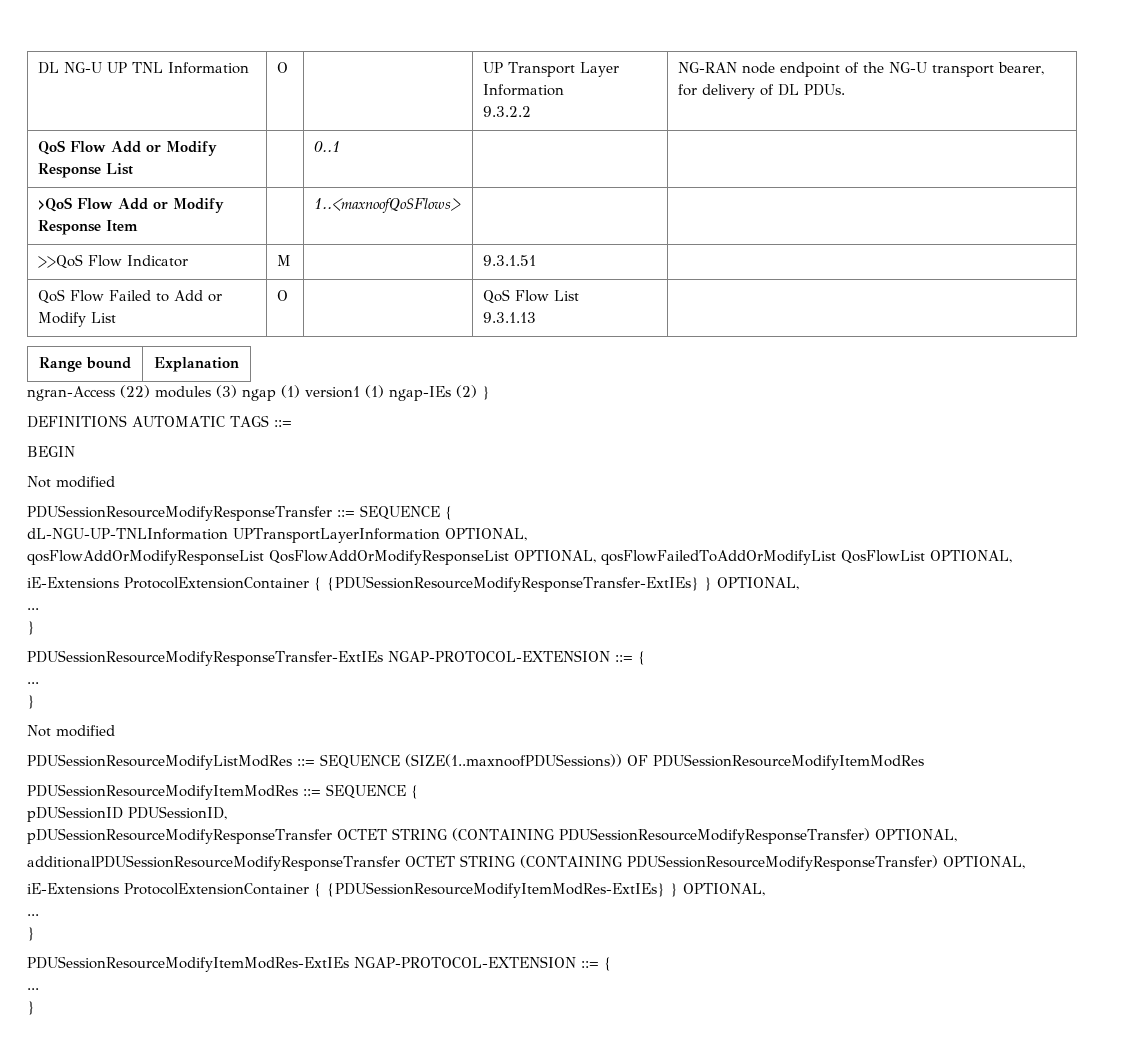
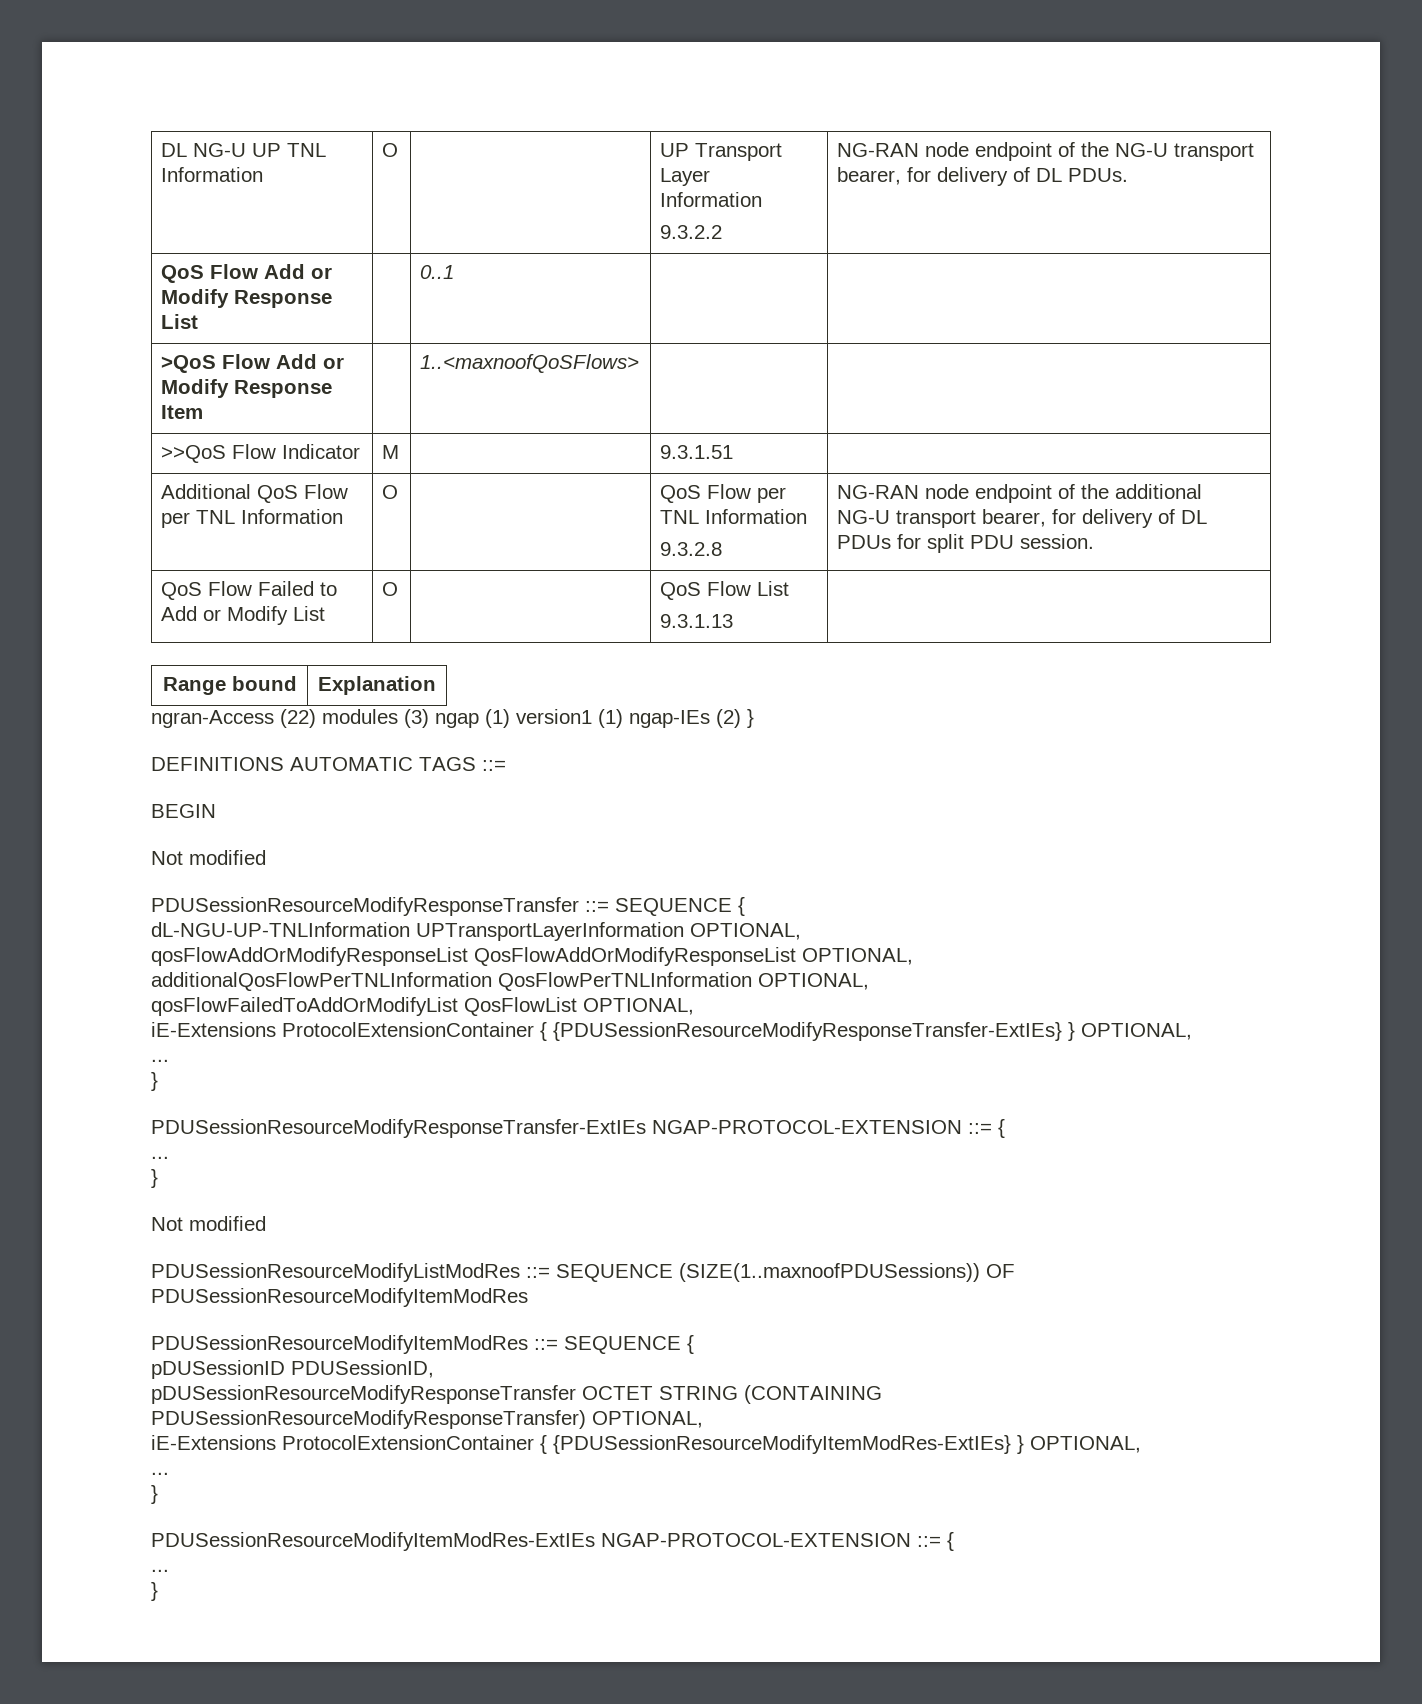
(537, 260) none -> [161,484,349,503] [161,509,344,528] [382,485,399,499] [660,484,787,503] [660,509,808,524] [660,542,723,556] [837,484,1203,503] [837,509,1208,528] [837,534,1095,553] // Additional QoS Flow per TNL Information | O | | QoS Flow per TNL Information // 9.3.2.8 | NG-RAN node endpoint of the additional NG-U transport bearer, for delivery of DL PDUs for split PDU session.
(596, 556) none -> [151,972,869,991] // additionalQosFlowPerTNLInformation QosFlowPerTNLInformation OPTIONAL, //
[27,855,1025,871] // additionalPDUSessionResourceModifyResponseTransfer OCTET STRING (CONTAINING PDUSessionResourceModifyResponseTransfer) OPTIONAL, -> (703, 1419) none

